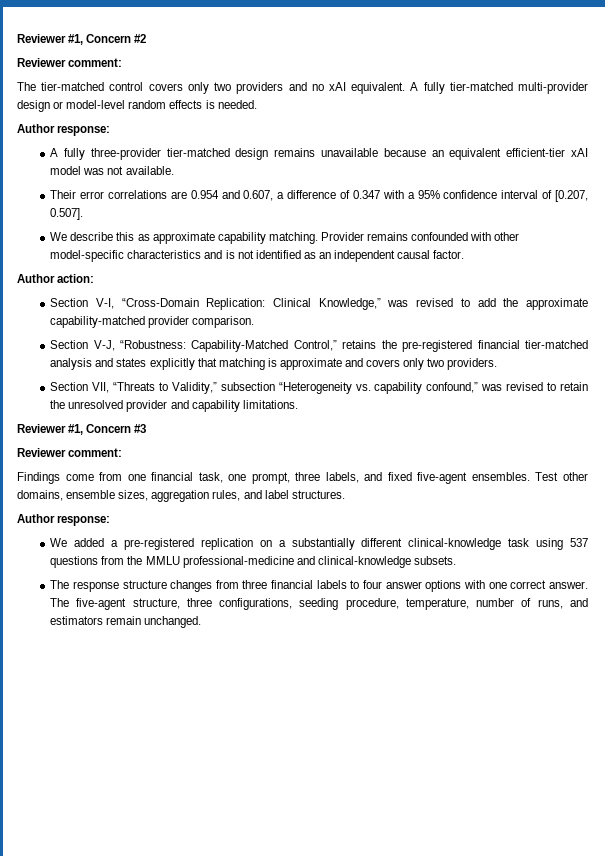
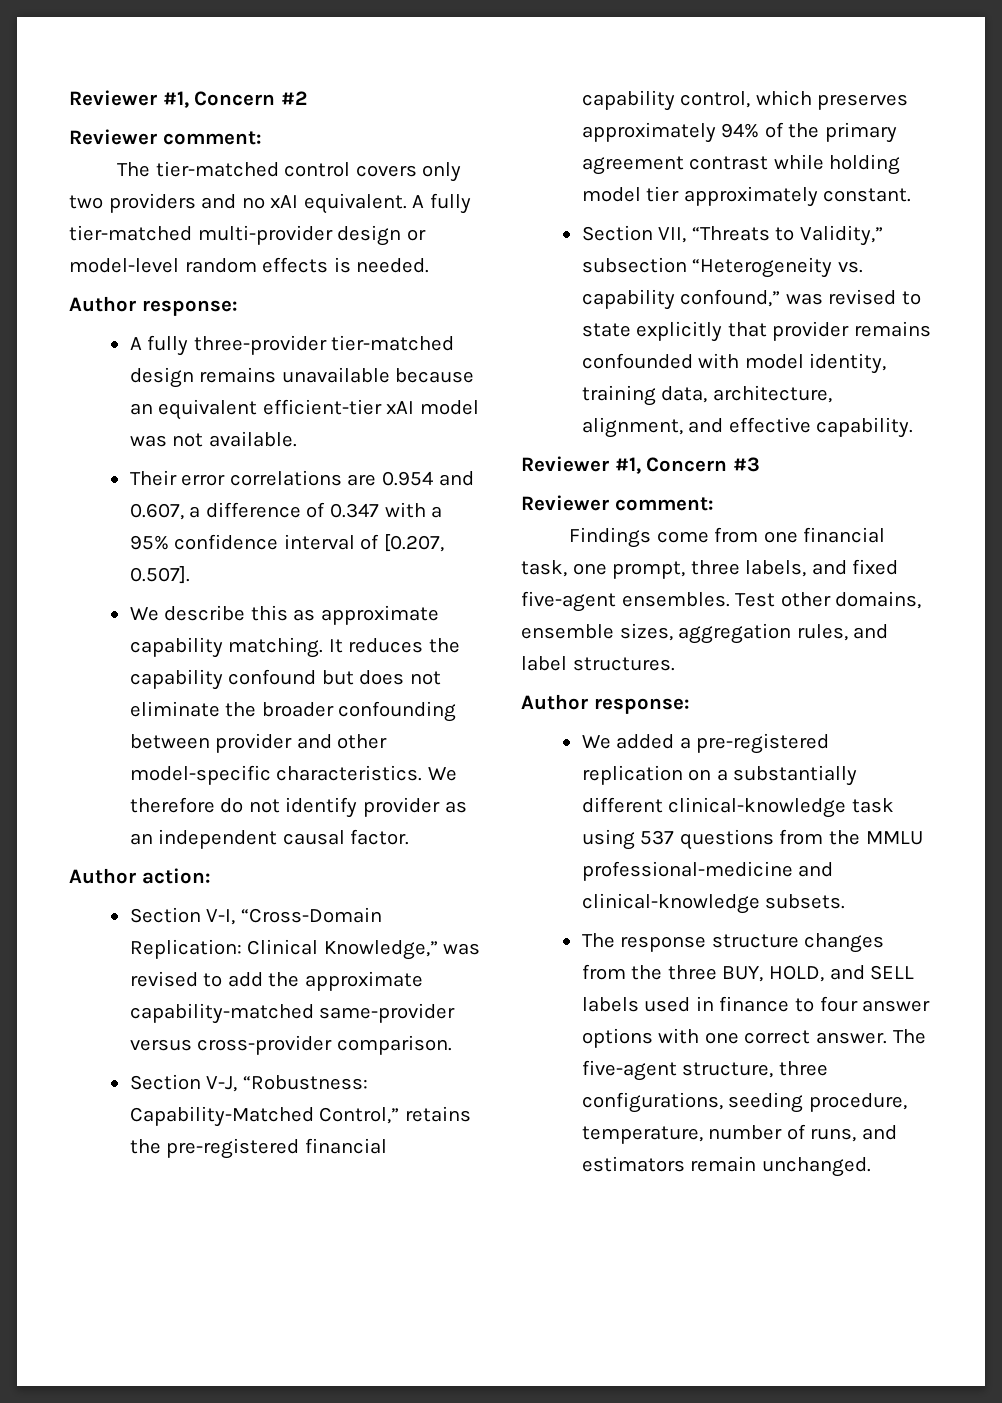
[320,232,520,241] [50,250,301,262] Provider remains confounded with other model-specific characteristics and is not identified -> [328,638,460,653] [129,669,441,690] [129,701,457,722] [129,733,388,753] [129,765,457,785] [129,797,440,818] It reduces the capability confound but does not eliminate the broader confounding between provider and other model-specific characteristics. We therefore do not identify provider
[148,316,190,328] provider -> [319,1003,456,1023] [129,1035,333,1055] same-provider versus cross-provider
[525,340,588,349] [50,358,498,370] tier-matched analysis and states explicitly that matching is approximate and covers only two providers. -> [581,90,909,111] [581,122,897,143] [581,154,901,175] [581,186,912,207] capability control, which preserves approximately 94% of the primary agreement contrast while holding model tier approximately constant.
[560,382,588,391] [50,400,298,412] retain the unresolved provider and capability limitations. -> [581,321,931,342] [581,353,887,374] [581,385,832,406] [581,417,914,438] state explicitly that provider remains confounded with model identity, training data, architecture, alignment, and effective capability.
[242,580,347,589] three financial labels -> [631,965,915,982] [581,996,790,1012] the three BUY, HOLD, and SELL labels used in finance

